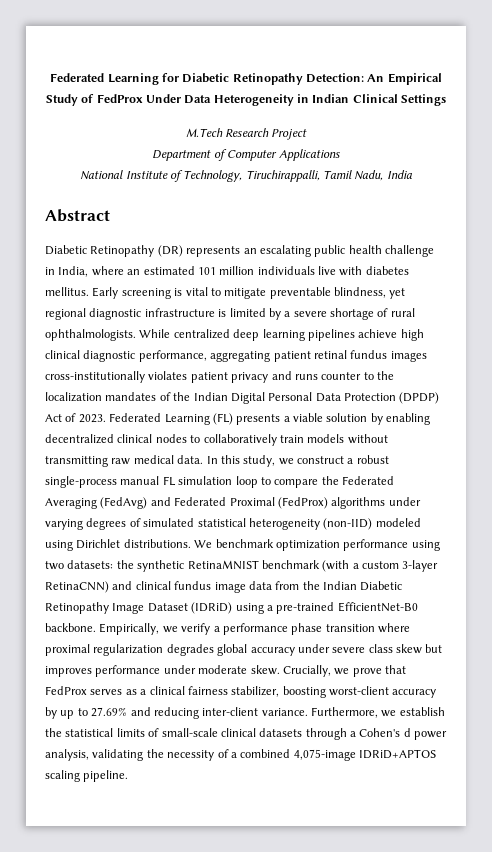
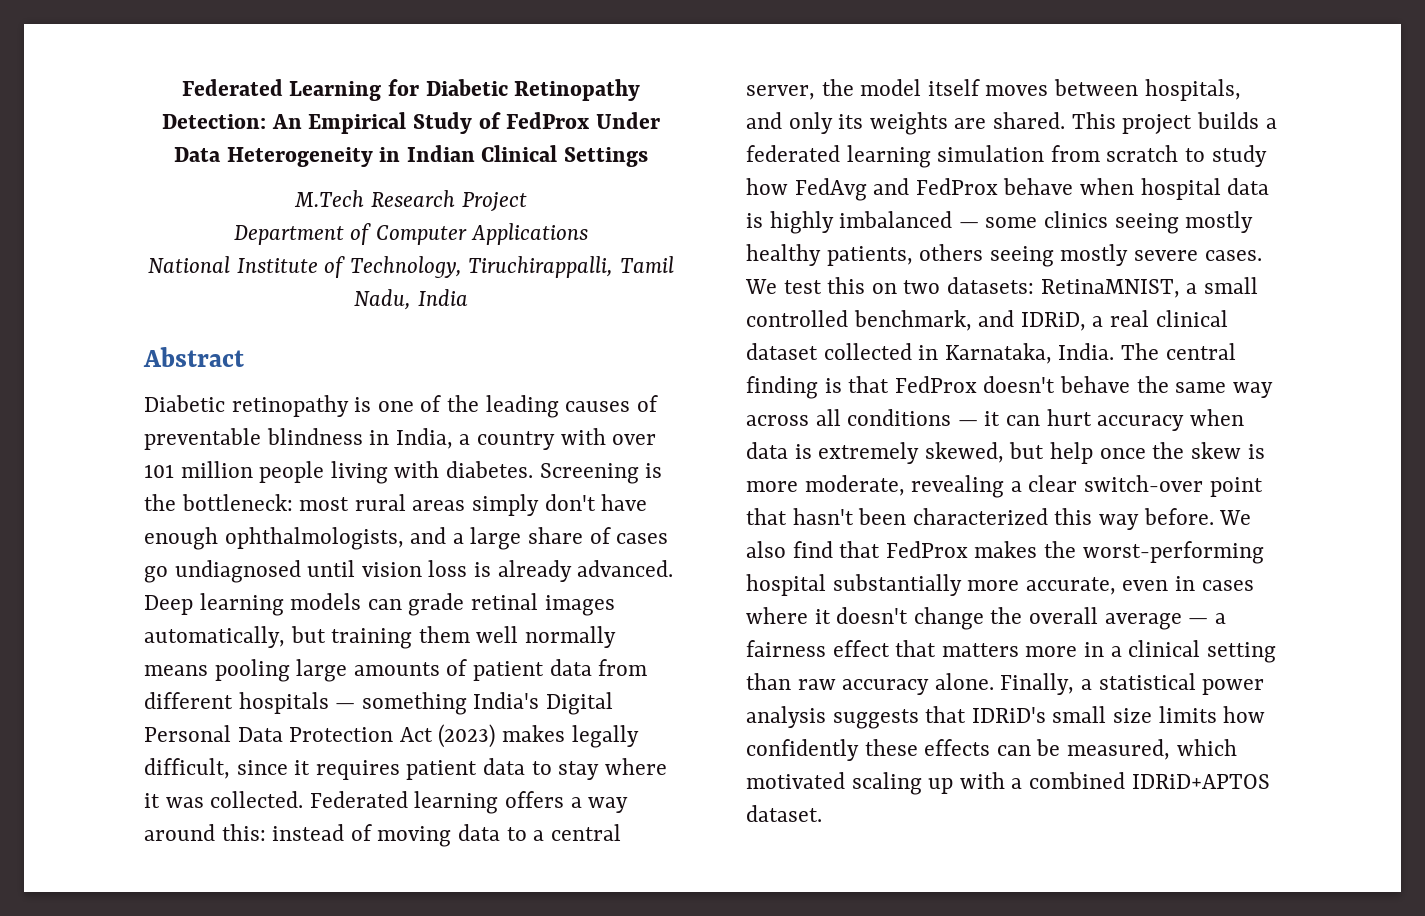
[90,245,434,257] [45,266,409,277] [45,287,406,299] [45,308,415,320] [45,329,424,341] [45,350,427,362] [45,371,394,383] [45,392,440,404] [45,413,431,425] [45,434,388,446] [45,455,389,467] [45,476,394,488] [45,497,421,509] [45,518,421,530] [45,539,440,551] [45,560,439,572] [45,581,403,593] [45,602,418,614] [45,623,410,635] [45,644,443,656] [45,665,406,677] [45,686,437,698] [45,707,445,719] [45,728,448,740] [45,749,436,761] [45,770,129,782] Retinopathy (DR) represents an escalating public health challenge in India, where an estimated 101 million individuals live with diabetes mellitus. Early screening is vital to mitigate preventable blindness, yet regional diagnostic infrastructure is limited by a severe shortage of rural ophthalmologists. While centralized deep learning pipelines achieve high clinical diagnostic performance, aggregating patient retinal fundus images cross-institutionally violates patient privacy and runs counter to the localization mandates of the Indian Digital Personal Data Protection (DPDP) Act of 2023. Federated Learning (FL) presents a viable solution by enabling decentralized clinical nodes to collaboratively train models without transmitting raw medical data. In this study, we construct a robust single-process manual FL simulation loop to compare the Federated Averaging (FedAvg) and Federated Proximal (FedProx) algorithms under varying degrees of simulated statistical heterogeneity (non-IID) modeled using Dirichlet distributions. We benchmark optimization performance using two datasets: the synthetic RetinaMNIST benchmark (with a custom 3-layer RetinaCNN) and clinical fundus image data from the Indian Diabetic Retinopathy Image Dataset (IDRiD) using a pre-trained EfficientNet-B0 backbone. Empirically, we verify a performance phase transition where proximal regularization degrades global accuracy under severe class skew but improves performance under moderate skew. Crucially, we prove that FedProx serves as a clinical fairness stabilizer, boosting worst-client accuracy by up to 27.69% and reducing inter-client variance. Furthermore, we establish the statistical limits of small-scale clinical datasets through a Cohen's d power analysis, validating the necessity of a combined 4,075-image IDRiD+APTOS scaling pipeline. -> [231,395,658,418] [144,428,657,450] [144,461,663,484] [144,494,648,516] [144,527,669,550] [144,560,674,583] [144,593,615,616] [144,626,617,649] [144,659,648,682] [144,692,614,715] [144,724,639,748] [144,758,667,780] [144,791,629,814] [144,824,621,847] [746,79,1241,101] [746,112,1277,135] [746,145,1267,168] [746,178,1270,201] [746,211,1254,234] [746,244,1262,267] [745,277,1258,298] [746,310,1228,331] [746,343,1236,364] [746,376,1273,399] [746,409,1244,431] [746,442,1265,464] [746,475,1263,498] [746,508,1252,530] [746,541,1264,564] [746,574,1254,596] [746,607,1226,630] [746,640,1276,663] [746,673,1265,695] [746,706,1266,729] [746,739,1237,761] [746,772,1270,795] [746,805,822,822] retinopathy is one of the leading causes of preventable blindness in India, a country with over 101 million people living with diabetes. Screening is the bottleneck: most rural areas simply don't have enough ophthalmologists, and a large share of cases go undiagnosed until vision loss is already advanced. Deep learning models can grade retinal images automatically, but training them well normally means pooling large amounts of patient data from different hospitals — something India's Digital Personal Data Protection Act (2023) makes legally difficult, since it requires patient data to stay where it was collected. Federated learning offers a way around this: instead of moving data to a central server, the model itself moves between hospitals, and only its weights are shared. This project builds a federated learning simulation from scratch to study how FedAvg and FedProx behave when hospital data is highly imbalanced — some clinics seeing mostly healthy patients, others seeing mostly severe cases. We test this on two datasets: RetinaMNIST, a small controlled benchmark, and IDRiD, a real clinical dataset collected in Karnataka, India. The central finding is that FedProx doesn't behave the same way across all conditions — it can hurt accuracy when data is extremely skewed, but help once the skew is more moderate, revealing a clear switch-over point that hasn't been characterized this way before. We also find that FedProx makes the worst-performing hospital substantially more accurate, even in cases where it doesn't change the overall average — a fairness effect that matters more in a clinical setting than raw accuracy alone. Finally, a statistical power analysis suggests that IDRiD's small size limits how confidently these effects can be measured, which motivated scaling up with a combined IDRiD+APTOS dataset.

